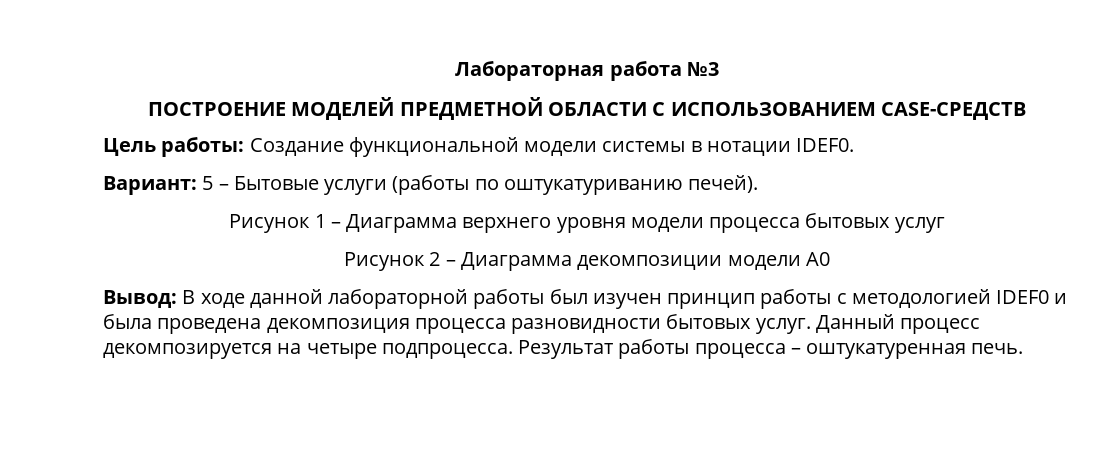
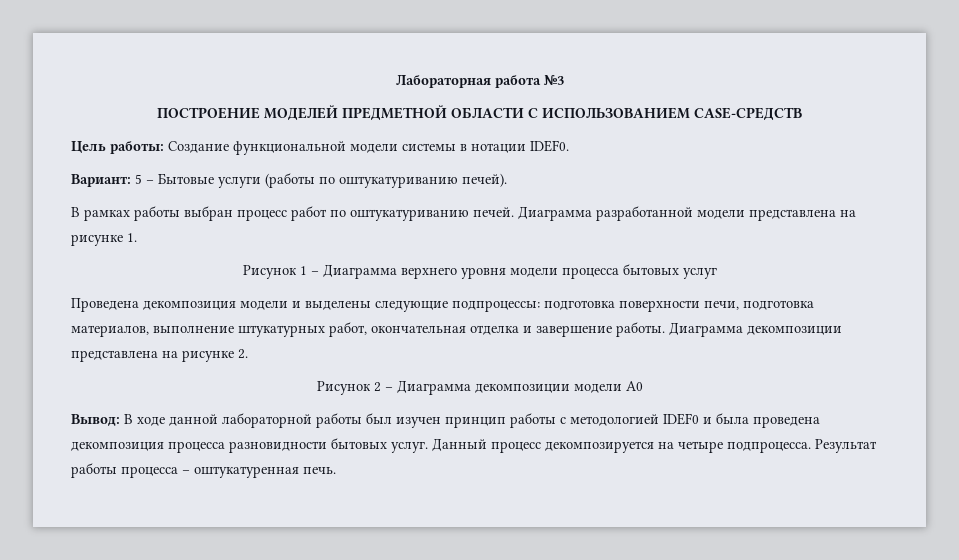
(759, 184) none -> [71,206,856,221] [71,233,137,246] // В рамках работы выбран процесс работ по оштукатуриванию печей. Диаграмма разработанной модели представлена на рисунке 1.
(945, 225) none -> [71,298,814,312] [71,322,842,337] [71,349,248,362] // Проведена декомпозиция модели и выделены следующие подпроцессы: подготовка поверхности печи, подготовка материалов, выполнение штукатурных работ, окончательная отделка и завершение работы. Диаграмма декомпозиции представлена на рисунке 2.

